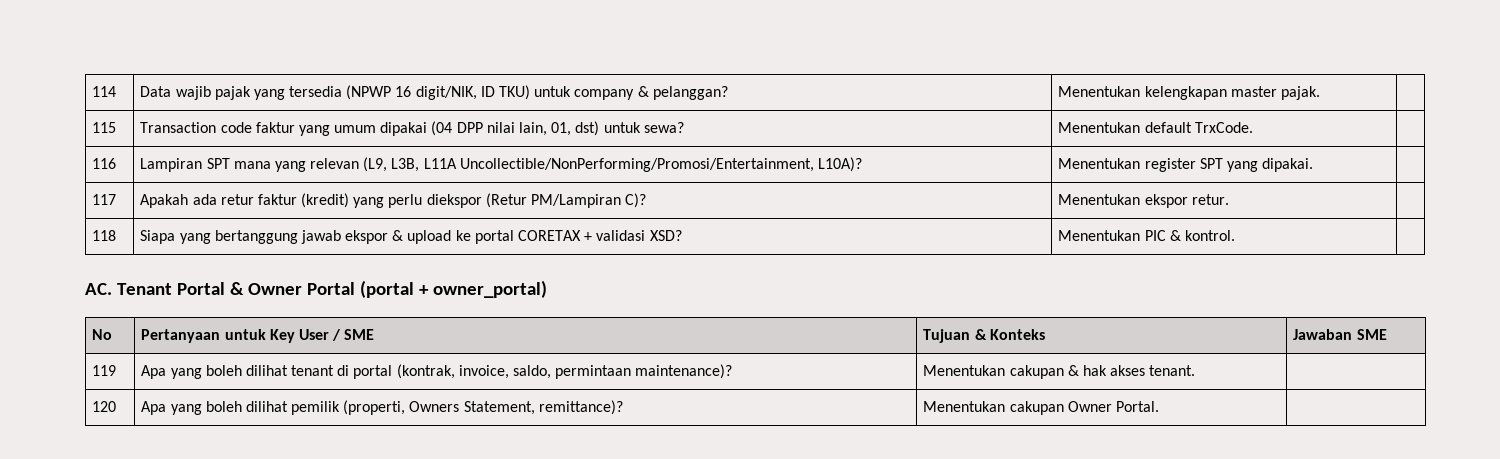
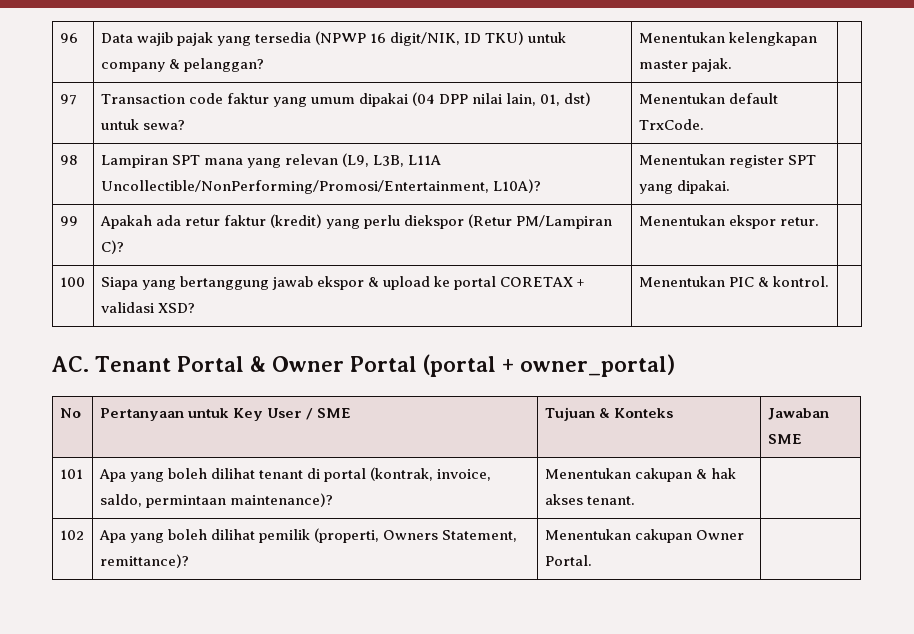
[92,86,117,97] 114 -> [59,33,78,43] 96
[92,122,117,133] 115 -> [59,94,77,105] 97
[92,158,117,169] 116 -> [59,155,78,165] 98
[92,194,117,205] 117 -> [59,216,78,226] 99
[92,230,117,241] 118 -> [59,277,85,287] 100
[92,365,117,376] 119 -> [59,469,83,479] 101
[92,401,117,412] 120 -> [59,530,84,540] 102

